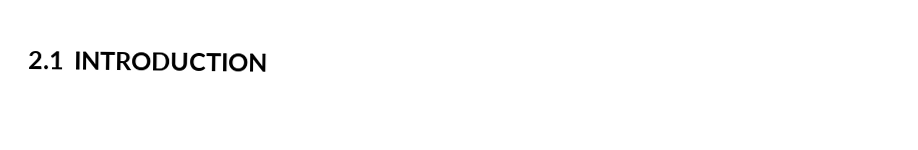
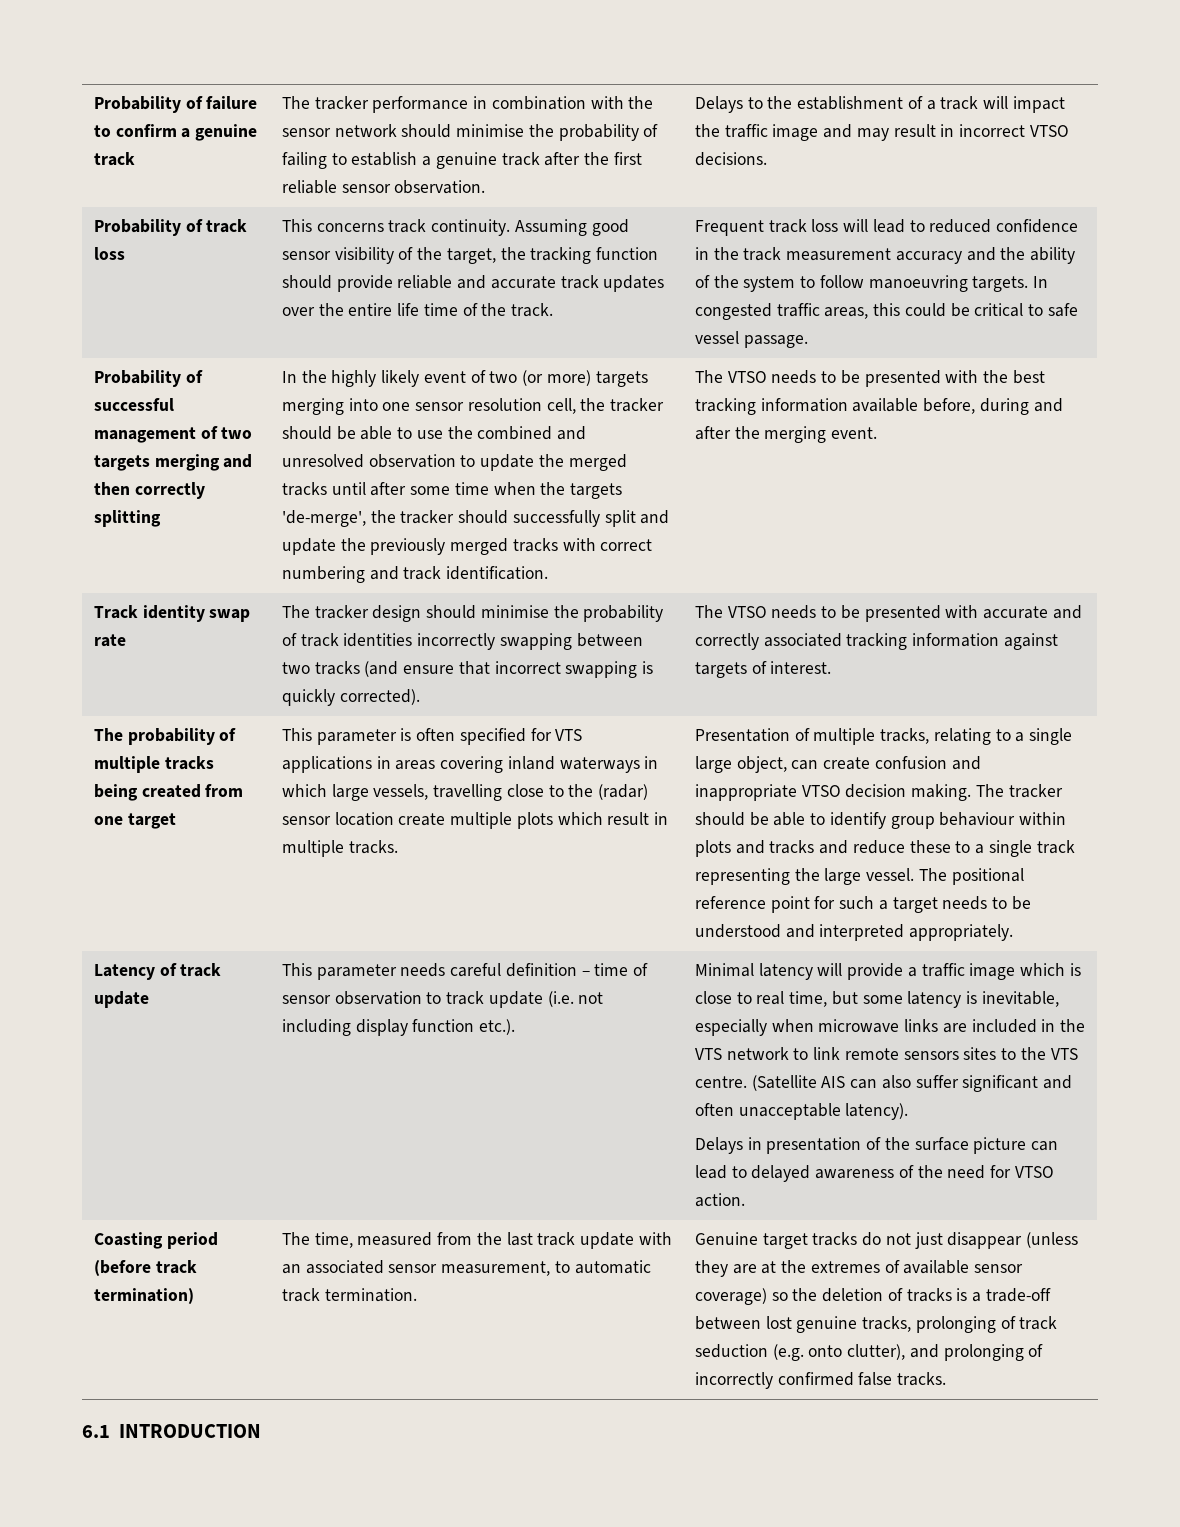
[28,50,65,70] 2.1 -> [94,96,258,113] [94,124,258,141] [94,152,136,166] [282,96,654,113] [282,124,659,141] [282,152,642,169] [282,180,486,194] [695,96,1065,113] [695,124,1069,141] [695,152,768,166] [94,219,248,236] [94,247,126,260] [282,219,629,236] [282,247,659,264] [282,275,665,292] [282,303,554,317] [695,219,1079,236] [695,247,1076,264] [695,275,1049,292] [695,303,1078,320] [695,331,808,348] [94,370,203,387] [94,398,175,411] [94,426,253,443] [94,454,253,471] [94,482,205,499] [94,510,162,527] [282,370,648,387] [282,398,665,415] [282,426,587,440] [282,454,627,471] [282,482,623,499] [282,510,670,527] [282,538,653,555] [282,566,549,583] [695,370,1045,387] [695,398,1063,415] [695,426,878,443] [94,605,251,622] [94,634,127,647] [282,605,664,622] [282,633,643,650] [282,661,654,678] [282,689,420,706] [695,605,1082,622] [695,633,1058,650] [695,661,832,678] [94,728,237,745] [94,756,214,773] [94,784,244,801] [94,813,176,829] [282,728,583,745] [282,756,659,773] [282,784,649,801] [282,812,669,829] [282,840,398,857] [695,728,1073,745] [695,756,981,773] [695,784,1063,801] [695,812,1067,829] [695,840,1075,857] [695,868,1024,885] [695,896,1031,913] [695,924,1014,941] [94,963,222,980] [94,991,150,1008] [282,963,649,980] [282,991,604,1008] [282,1019,516,1036] [695,963,1081,980] [695,991,1059,1008] [695,1019,1086,1036] [695,1047,1078,1060] [695,1075,1073,1092] [695,1103,909,1120] [695,1137,1059,1154] [695,1165,1054,1182] [695,1193,746,1207] [94,1232,218,1249] [94,1260,197,1276] [94,1288,195,1304] [282,1232,672,1249] [282,1260,651,1276] [282,1288,417,1302] [695,1232,1079,1249] [695,1260,1024,1277] [695,1288,1051,1305] [695,1316,1058,1333] [695,1344,1044,1361] [695,1372,947,1389] [82,1425,110,1438] Probability of failure to confirm a genuine track | The tracker performance in combination with the sensor network should minimise the probability of failing to establish a genuine track after the first reliable sensor observation. | Delays to the establishment of a track will impact the traffic image and may result in incorrect VTSO decisions. // Probability of track loss | This concerns track continuity. Assuming good sensor visibility of the target, the tracking function should provide reliable and accurate track updates over the entire life time of the track. | Frequent track loss will lead to reduced confidence in the track measurement accuracy and the ability of the system to follow manoeuvring targets. In congested traffic areas, this could be critical to safe vessel passage. // Probability of successful management of two targets merging and then correctly splitting | In the highly likely event of two (or more) targets merging into one sensor resolution cell, the tracker should be able to use the combined and unresolved observation to update the merged tracks until after some time when the targets 'de-merge', the tracker should successfully split and update the previously merged tracks with correct numbering and track identification. | The VTSO needs to be presented with the best tracking information available before, during and after the merging event. // Track identity swap rate | The tracker design should minimise the probability of track identities incorrectly swapping between two tracks (and ensure that incorrect swapping is quickly corrected). | The VTSO needs to be presented with accurate and correctly associated tracking information against targets of interest. // The probability of multiple tracks being created from one target | This parameter is often specified for VTS applications in areas covering inland waterways in which large vessels, travelling close to the (radar) sensor location create multiple plots which result in multiple tracks. | Presentation of multiple tracks, relating to a single large object, can create confusion and inappropriate VTSO decision making. The tracker should be able to identify group behaviour within plots and tracks and reduce these to a single track representing the large vessel. The positional reference point for such a target needs to be understood and interpreted appropriately. // Latency of track update | This parameter needs careful definition – time of sensor observation to track update (i.e. not including display function etc.). | Minimal latency will provide a traffic image which is close to real time, but some latency is inevitable, especially when microwave links are included in the VTS network to link remote sensors sites to the VTS centre. (Satellite AIS can also suffer significant and often unacceptable latency). // Delays in presentation of the surface picture can lead to delayed awareness of the need for VTSO action. // Coasting period (before track termination) | The time, measured from the last track update with an associated sensor measurement, to automatic track termination. | Genuine target tracks do not just disappear (unless they are at the extremes of available sensor coverage) so the deletion of tracks is a trade-off between lost genuine tracks, prolonging of track seduction (e.g. onto clutter), and prolonging of incorrectly confirmed false tracks. // 6.1

